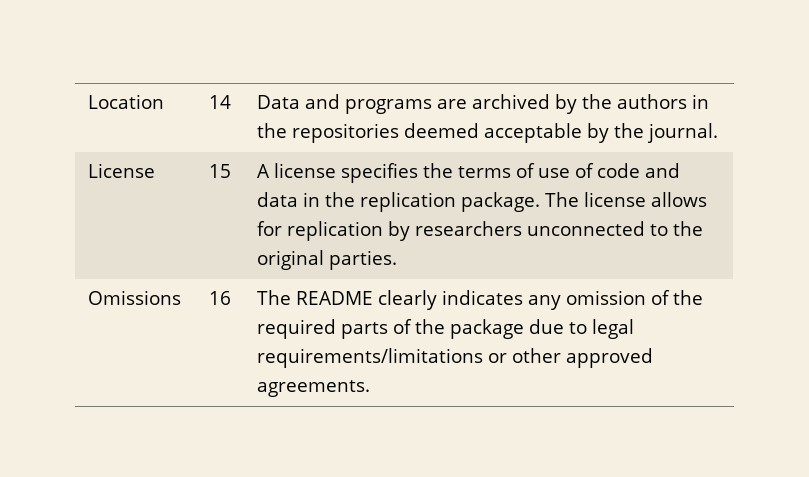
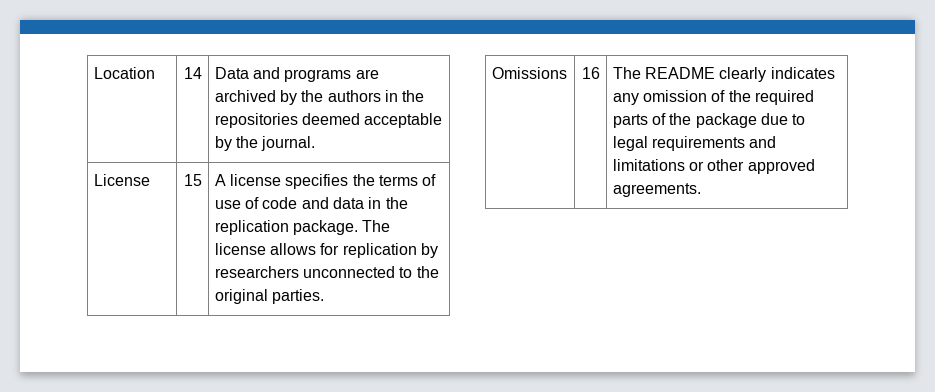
[257,348,484,368] requirements/limitations -> [651,136,777,151] [612,159,685,171] requirements and limitations

